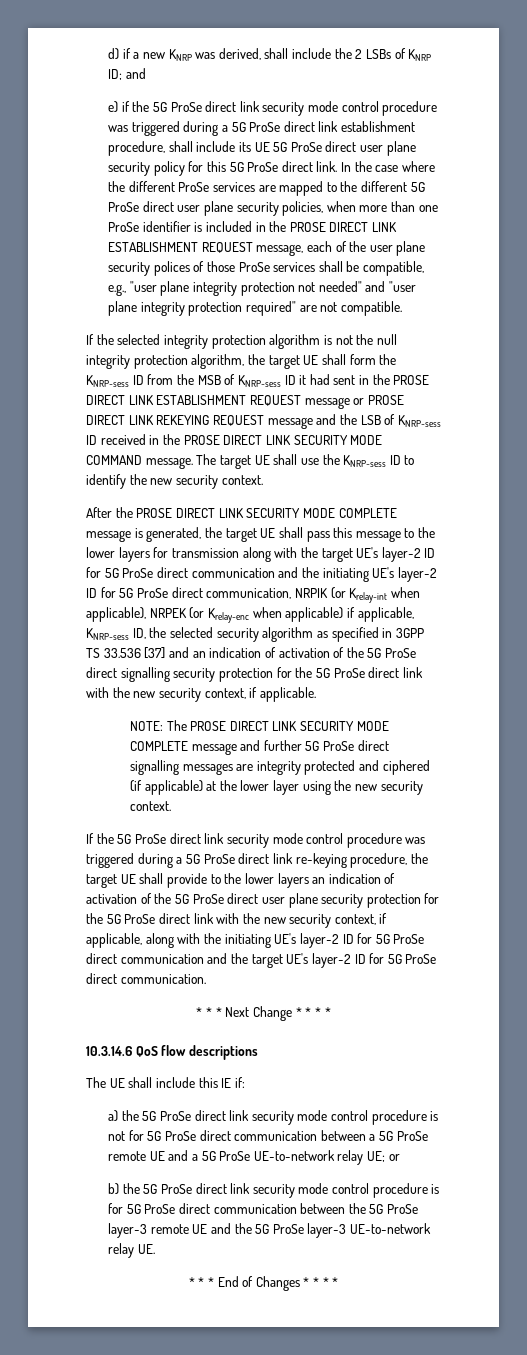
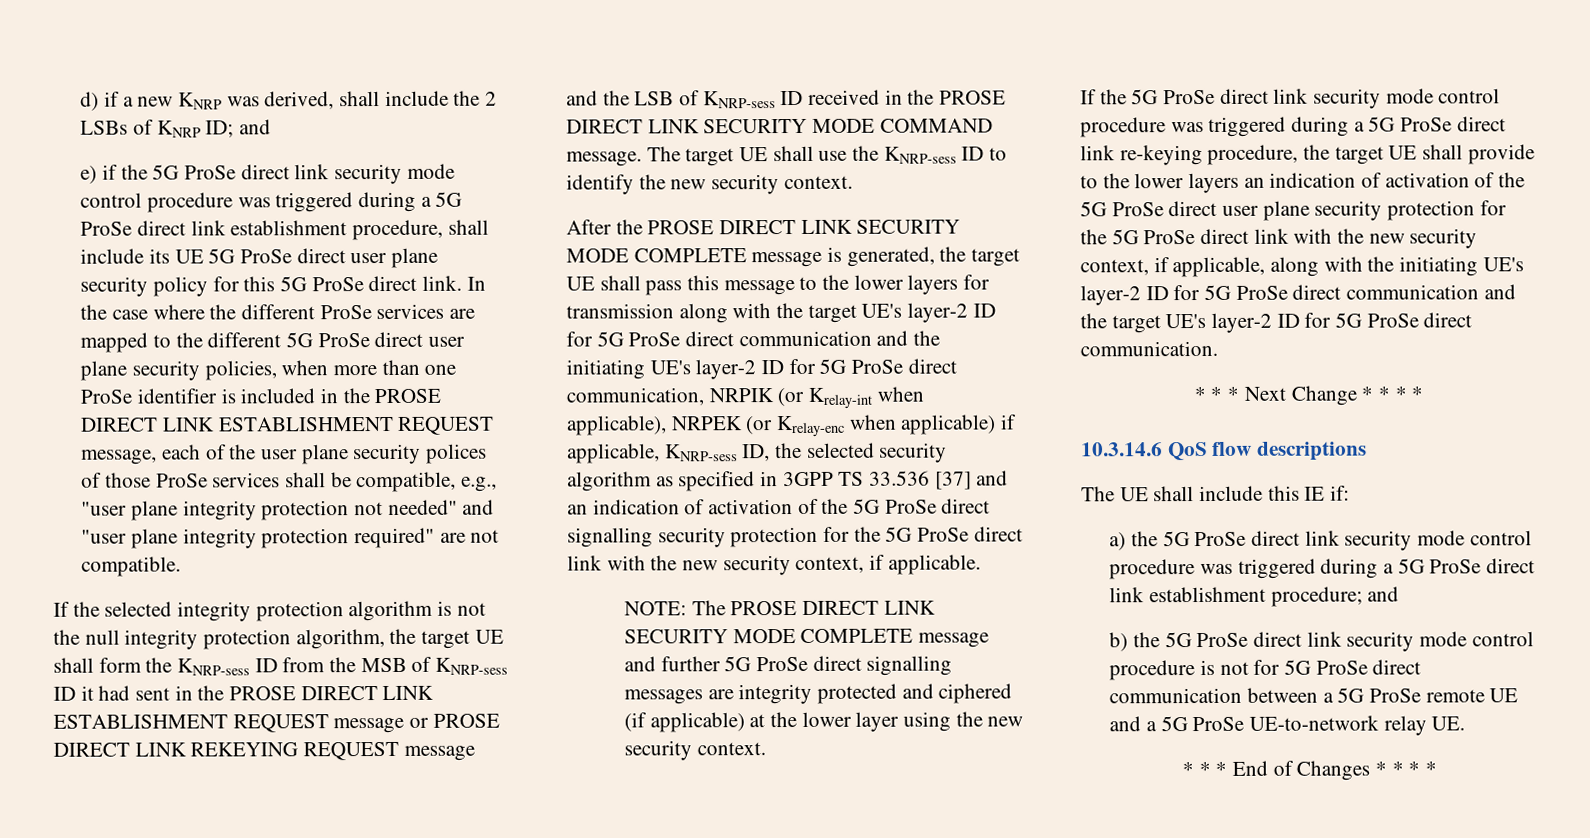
(427, 1117) none -> [1200,558,1536,579] [1109,586,1400,607] [1109,631,1534,652] [1109,660,1196,681] was triggered during a 5G ProSe direct link establishment procedure; and // b) the 5G ProSe direct link security mode control procedure
[367,1151,400,1162] [107,1183,440,1198] [107,1203,419,1214] [107,1223,432,1238] [107,1243,134,1258] UE; or // b) the 5G ProSe direct link security mode control procedure is for 5G ProSe direct communication between the 5G ProSe layer-3 remote UE and the 5G ProSe layer-3 UE-to-network relay -> (1427, 725) none

